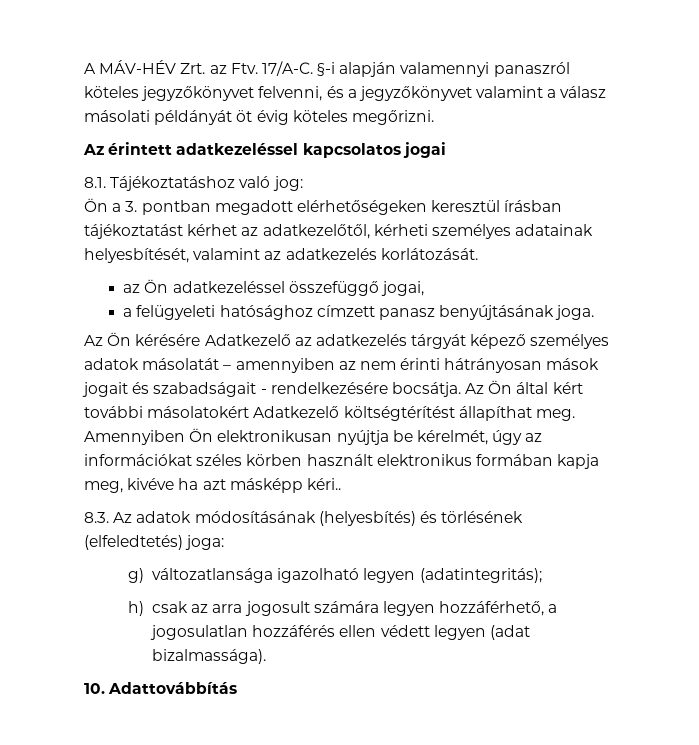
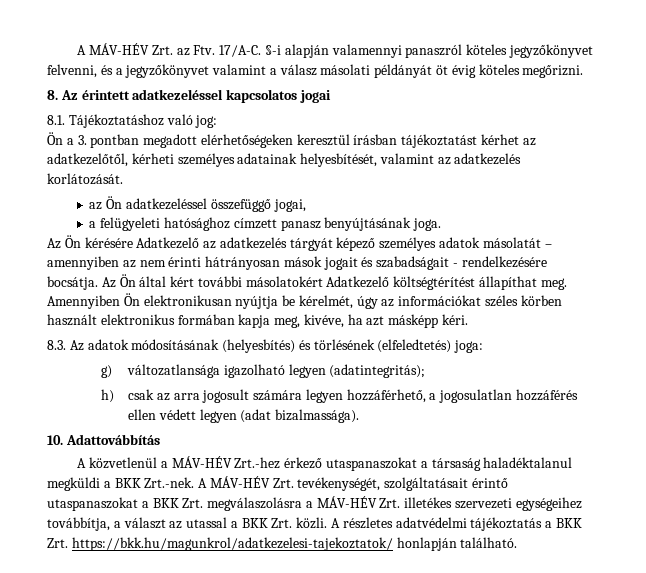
(434, 117) none -> [47,90,58,100] 8.
[127,478,175,490] kivéve -> [303,314,344,328] kivéve,
[306,478,341,490] kéri.. -> [442,314,469,325] kéri.
(238, 688) none -> [77,456,573,471] [47,476,509,491] [47,496,582,511] [47,517,582,531] [47,537,518,551] // A közvetlenül a MÁV-HÉV Zrt.-hez érkező utaspanaszokat a társaság haladéktalanul megküldi a BKK Zrt.-nek. A MÁV-HÉV Zrt. tevékenységét, szolgáltatásait érintő utaspanaszokat a BKK Zrt. megválaszolásra a MÁV-HÉV Zrt. illetékes szervezeti egységeihez továbbítja, a választ az utassal a BKK Zrt. közli. A részletes adatvédelmi tájékoztatás a BKK Zrt. https://bkk.hu/magunkrol/adatkezelesi-tajekoztatok/ honlapján található.

